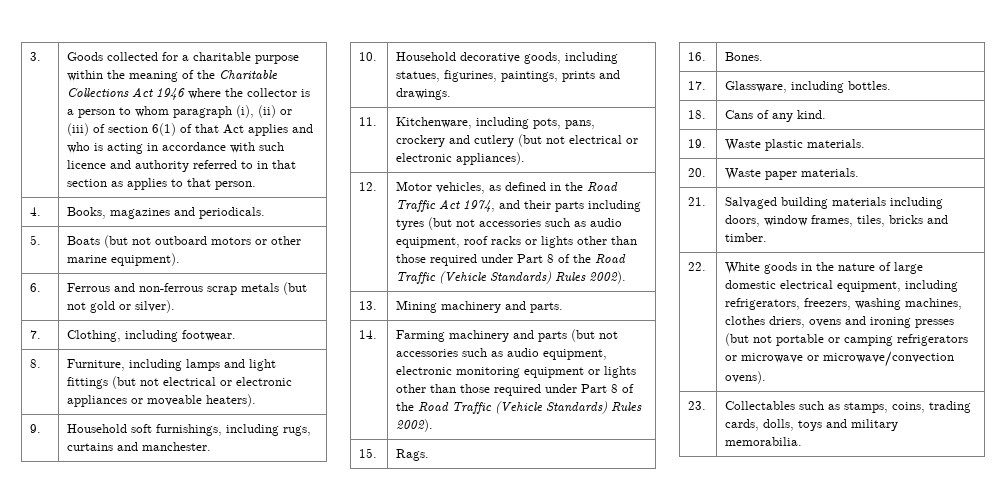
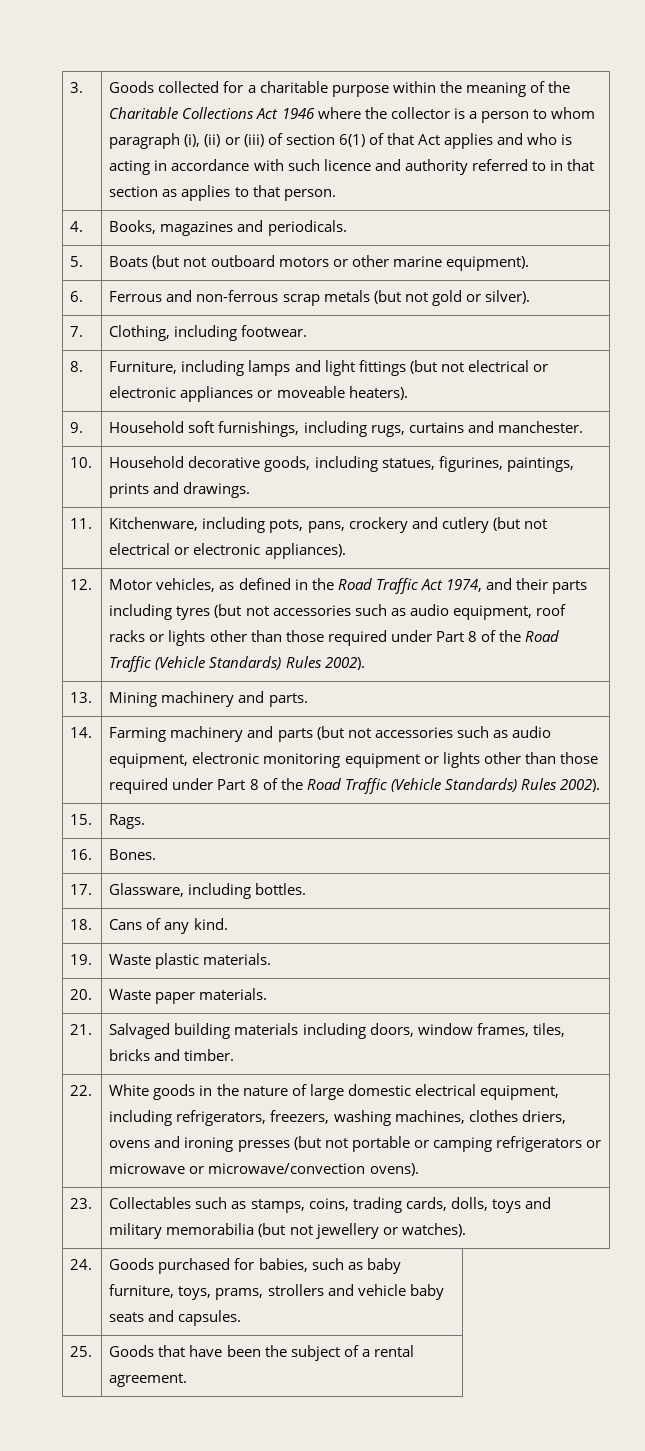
[725,437,803,446] memorabilia. -> [166,1223,466,1239] [70,1259,93,1270] [109,1258,401,1274] [109,1284,444,1300] [109,1310,242,1326] [70,1346,93,1357] [109,1345,414,1361] [109,1373,188,1387] memorabilia (but not jewellery or watches). // 24. | Goods purchased for babies, such as baby furniture, toys, prams, strollers and vehicle baby seats and capsules. // 25. | Goods that have been the subject of a rental agreement.

